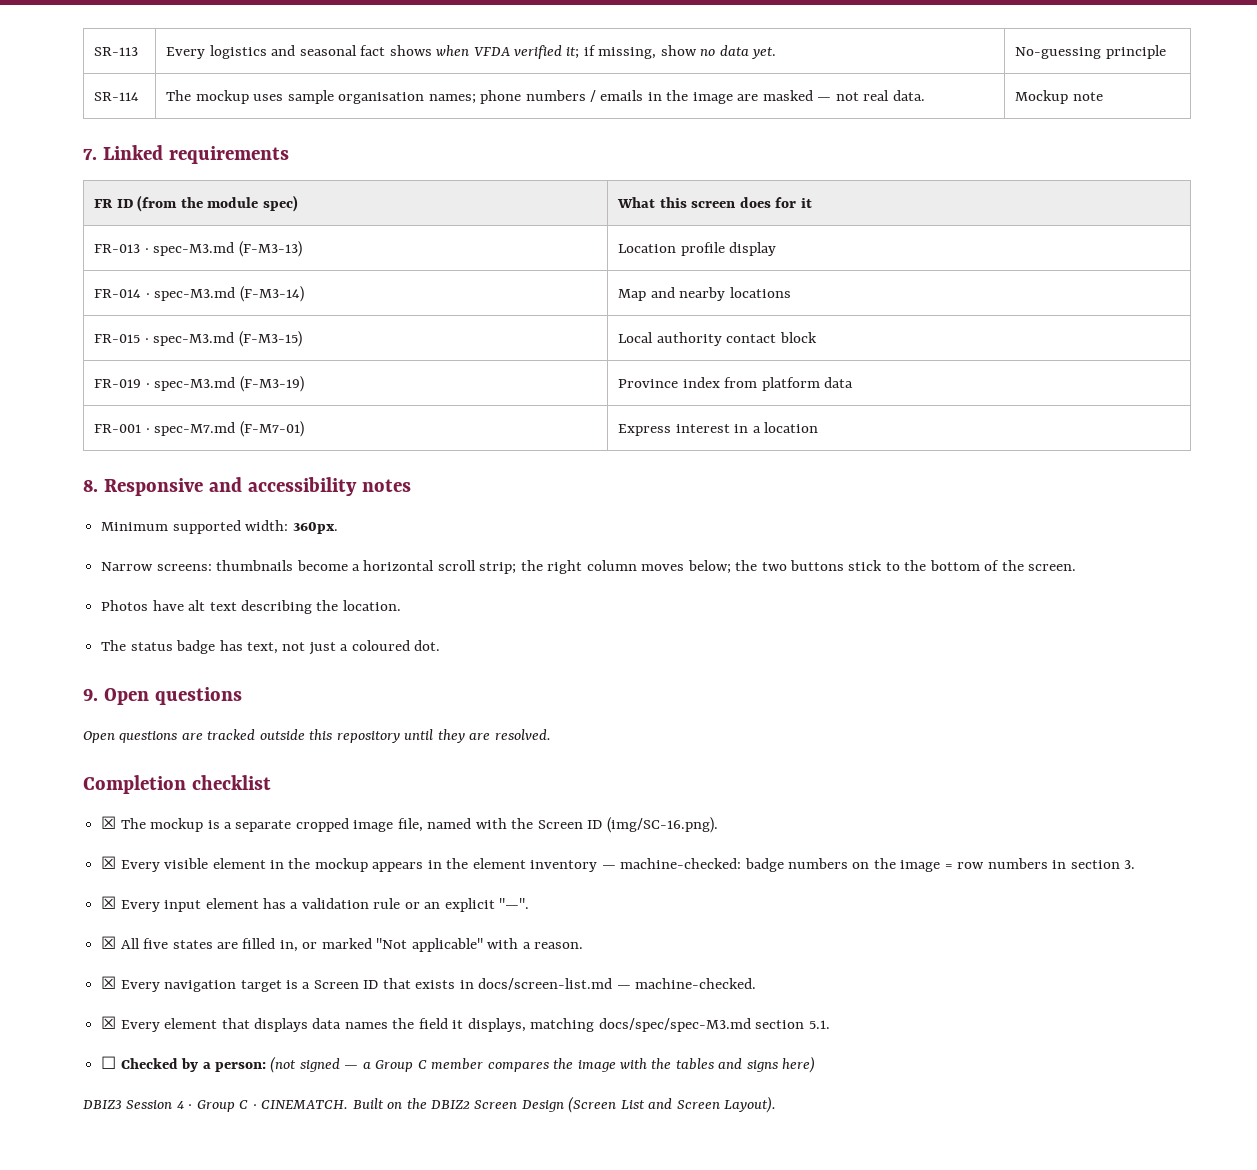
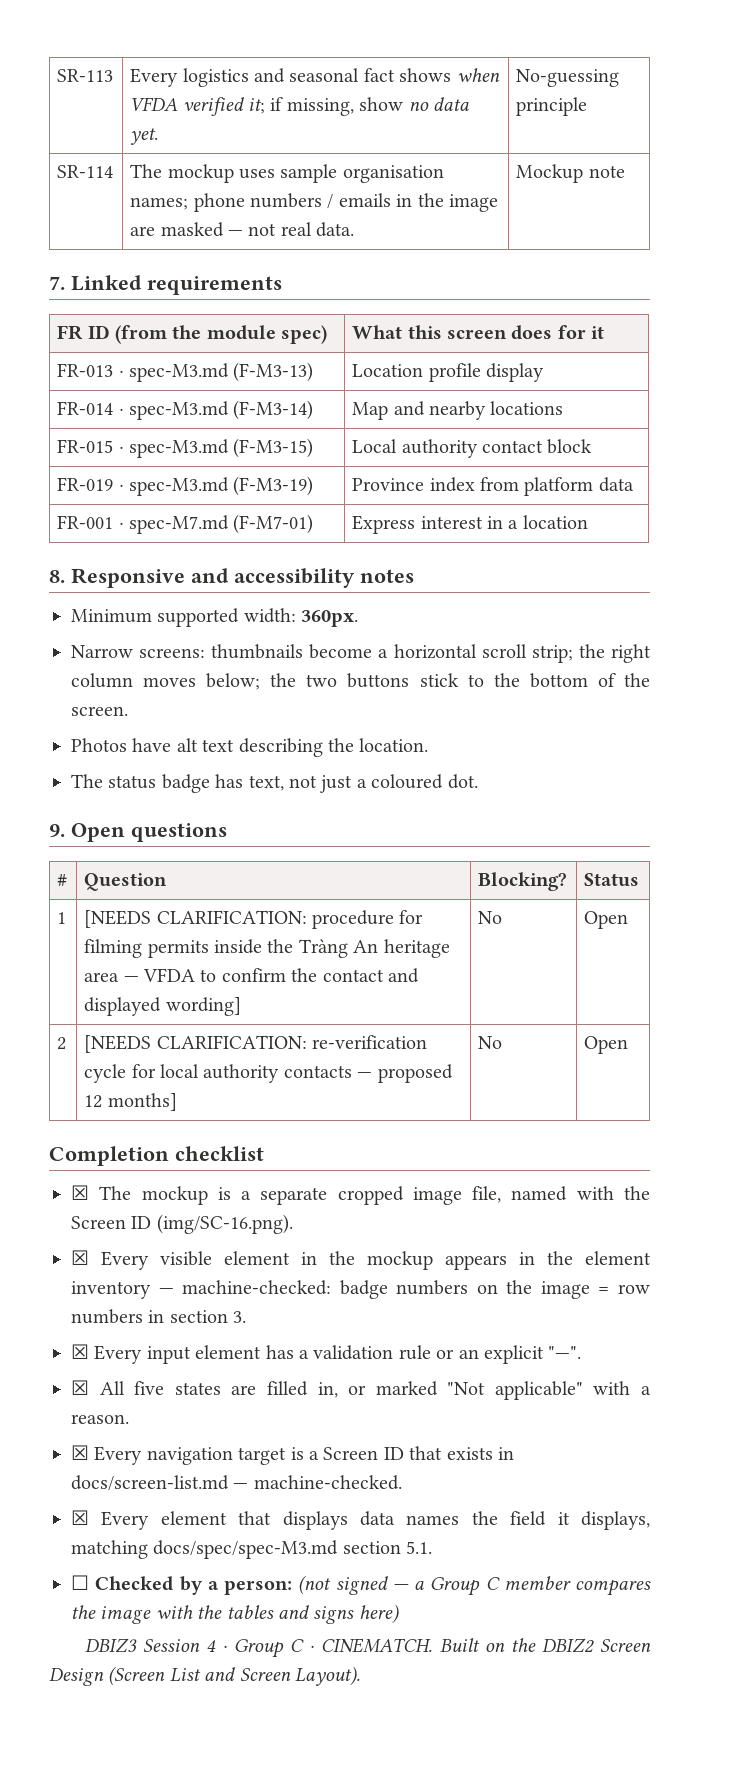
[83,729,551,743] // Open questions are tracked outside this repository until they are resolved. -> [57,874,68,886] [84,873,168,891] [478,872,568,891] [584,873,640,887] [57,912,67,924] [84,910,424,929] [84,939,450,958] [84,968,419,983] [84,997,241,1016] [478,911,503,924] [584,911,629,929] [57,1037,67,1050] [84,1035,427,1053] [84,1064,453,1083] [84,1093,177,1111] [478,1036,503,1049] [584,1036,629,1054] // # | Question | Blocking? | Status // 1 | [NEEDS CLARIFICATION: procedure for filming permits inside the Tràng An heritage area — VFDA to confirm the contact and displayed wording] | No | Open // 2 | [NEEDS CLARIFICATION: re-verification cycle for local authority contacts — proposed 12 months] | No | Open

